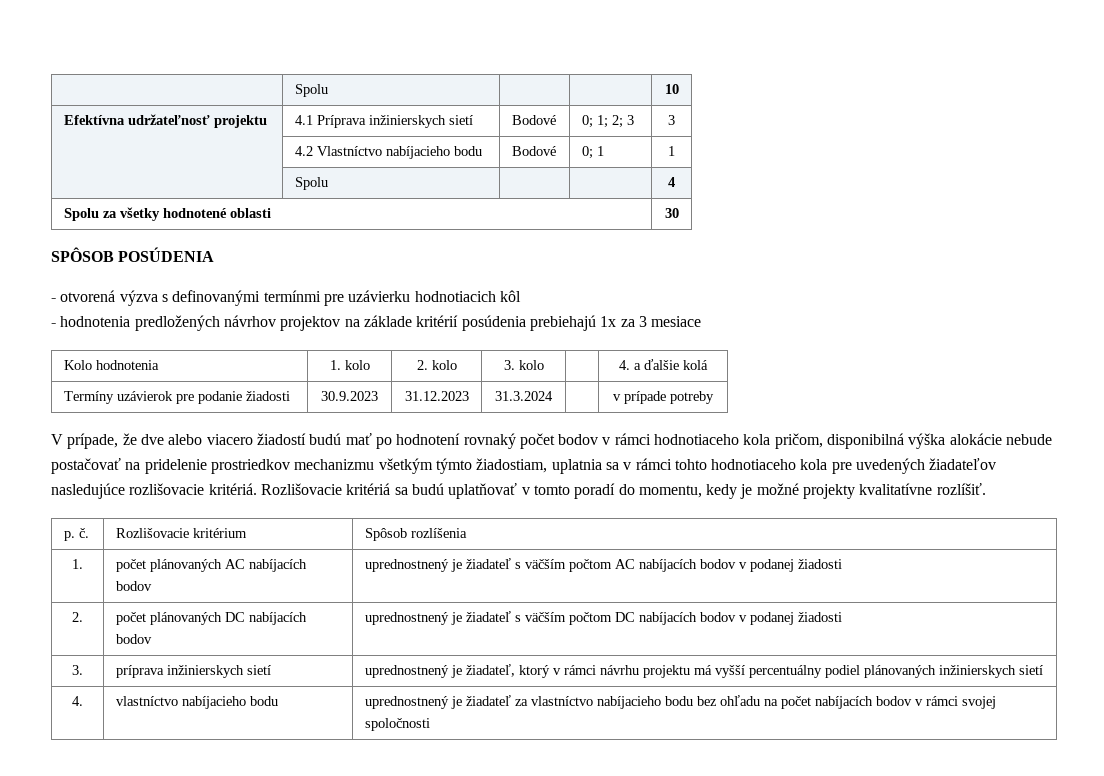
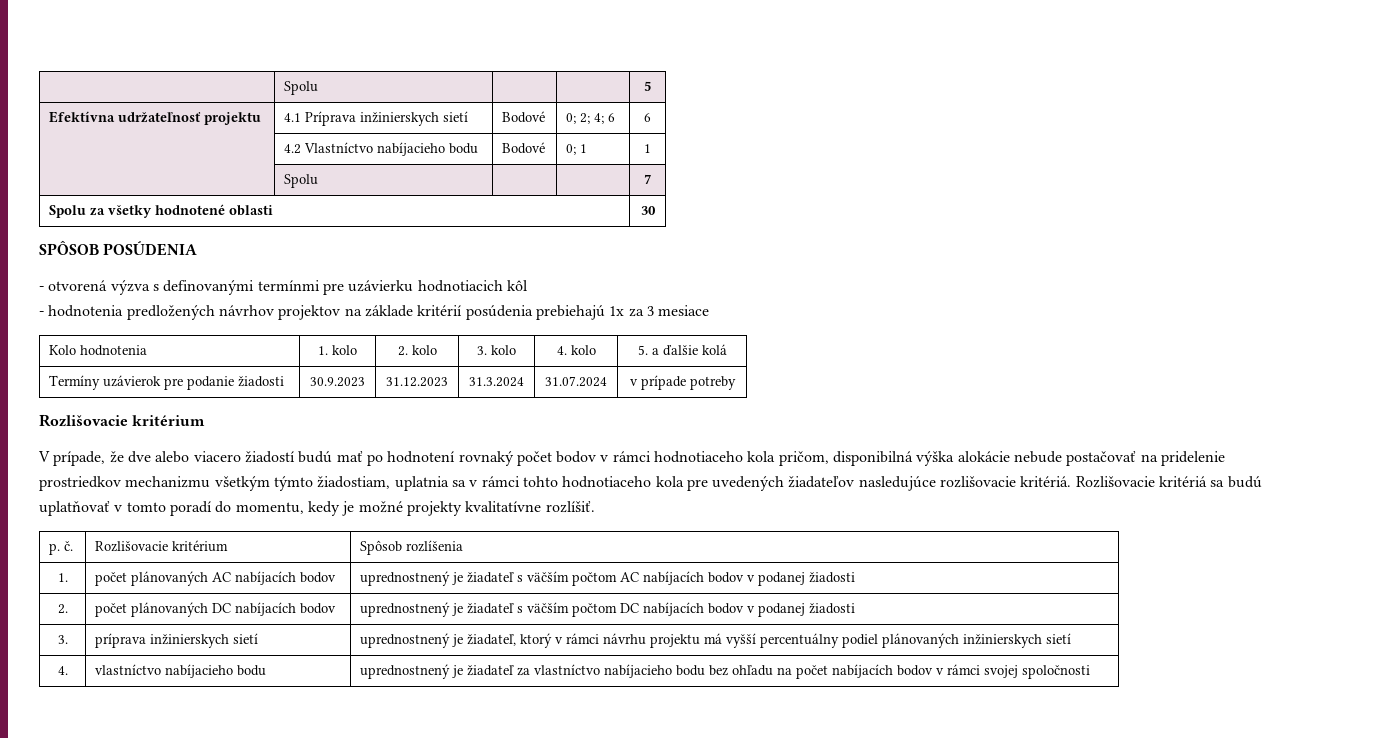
[294,84,328,97] [664,84,679,94] | Spolu | | | 10 -> [284,81,319,95] [644,81,651,91] | Spolu | | | 5
[596,115,634,128] [668,115,675,125] 1; 2; 3 | 3 -> [580,113,616,124] [644,113,651,122] 2; 4; 6 | 6
[668,177,675,187] 4 -> [644,174,651,184] 7
[619,360,630,370] | 4. -> [556,345,596,355] [637,345,648,355] 4. kolo | 5.
(553, 396) none -> [545,376,607,387] 31.07.2024
(714, 397) none -> [39,414,206,427] // Rozlišovacie kritérium

